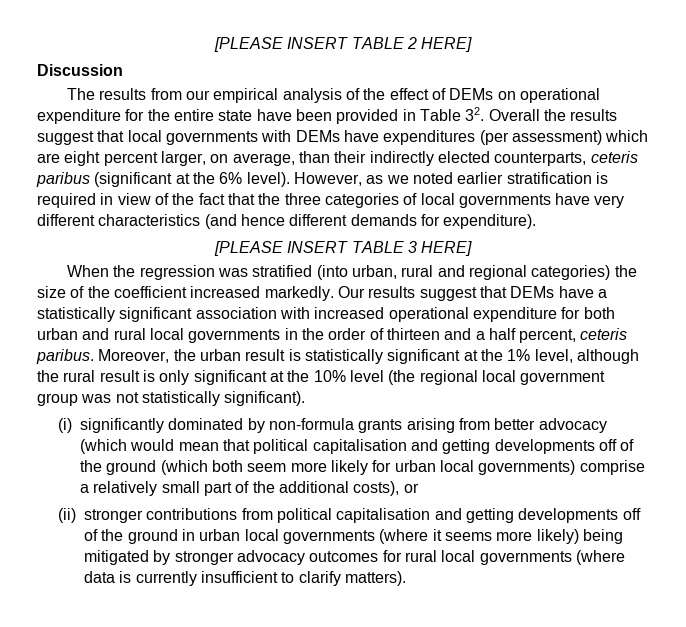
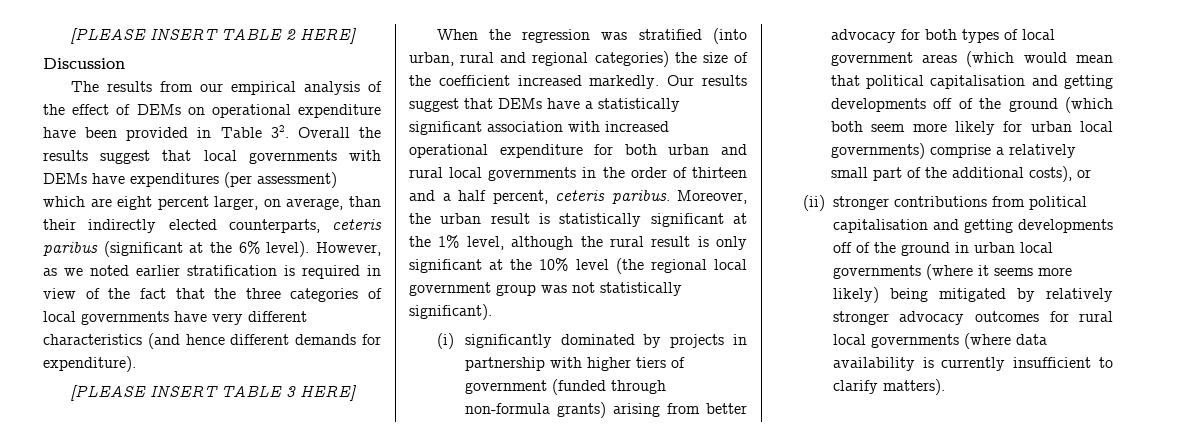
[125,109,253,121] for the entire state -> (381, 111) none
[269,418,607,433] non-formula grants arising from better advocacy -> [670,334,747,348] [464,357,685,371] [464,379,666,395] [464,402,747,418] [830,29,1055,43] [830,52,958,66] projects in partnership with higher tiers of government (funded through non-formula grants) arising from better advocacy for both types of local government areas
(171, 557) none -> [1046,288,1113,302] relatively
(116, 577) none -> [832,357,915,371] availability

